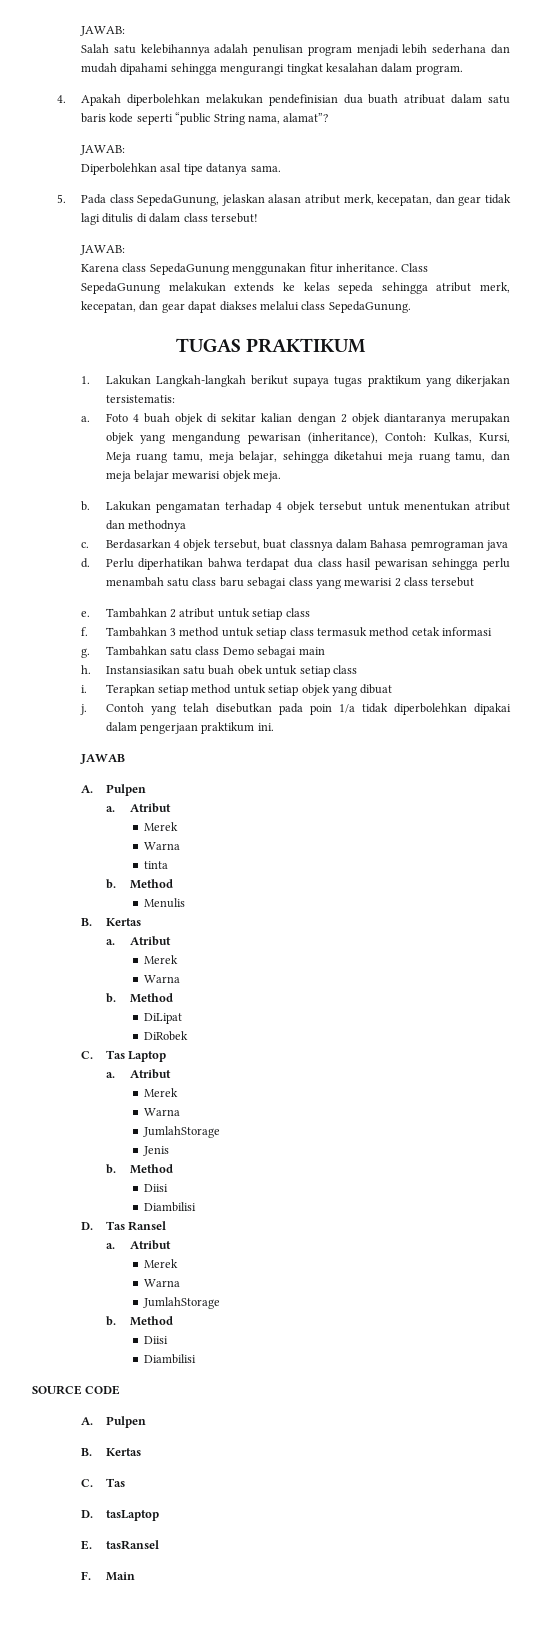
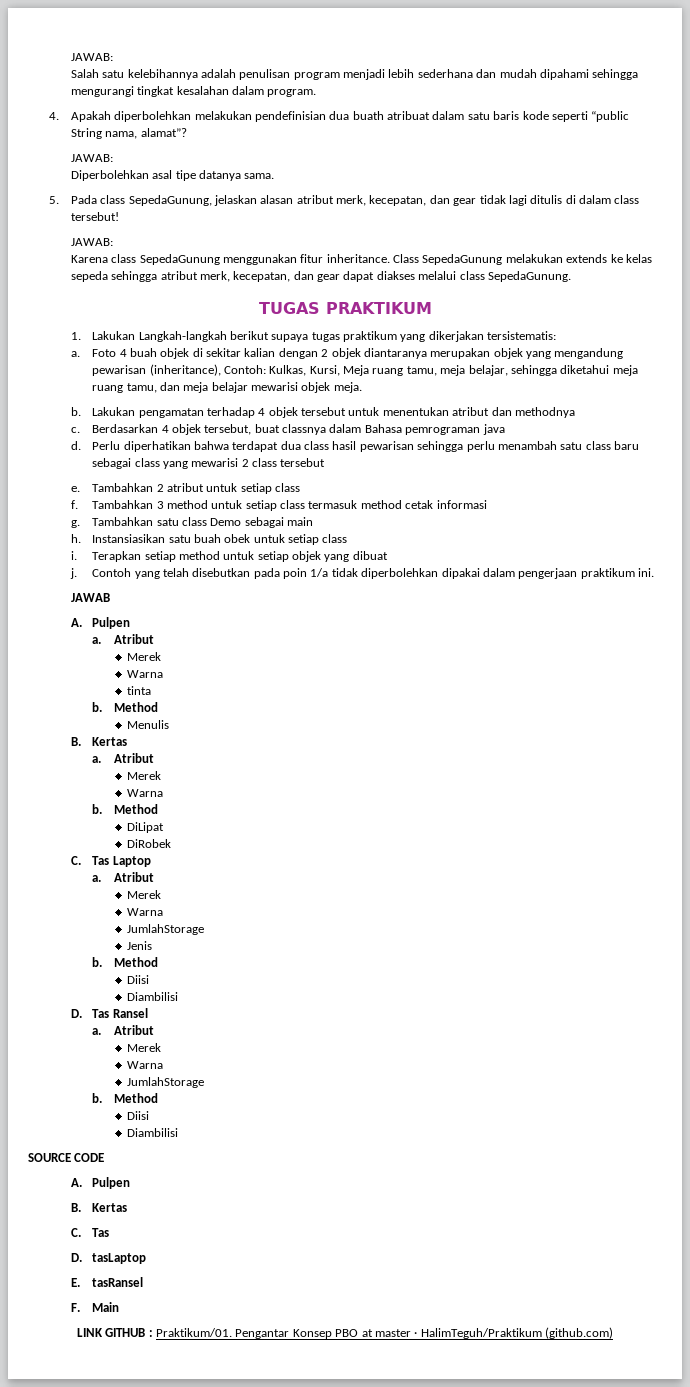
(135, 1576) none -> [76,1327,614,1339] // LINK GITHUB : Praktikum/01. Pengantar Konsep PBO at master · HalimTeguh/Praktikum (github.com)

